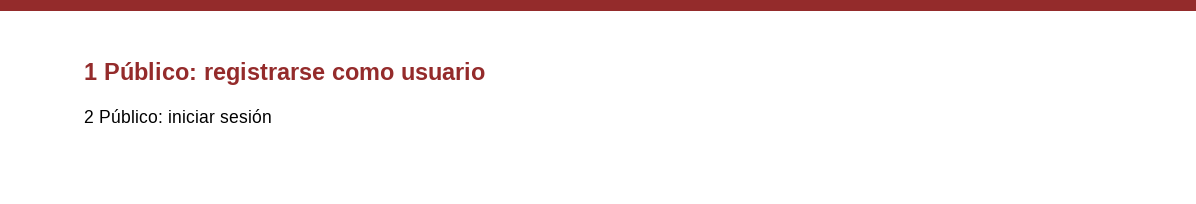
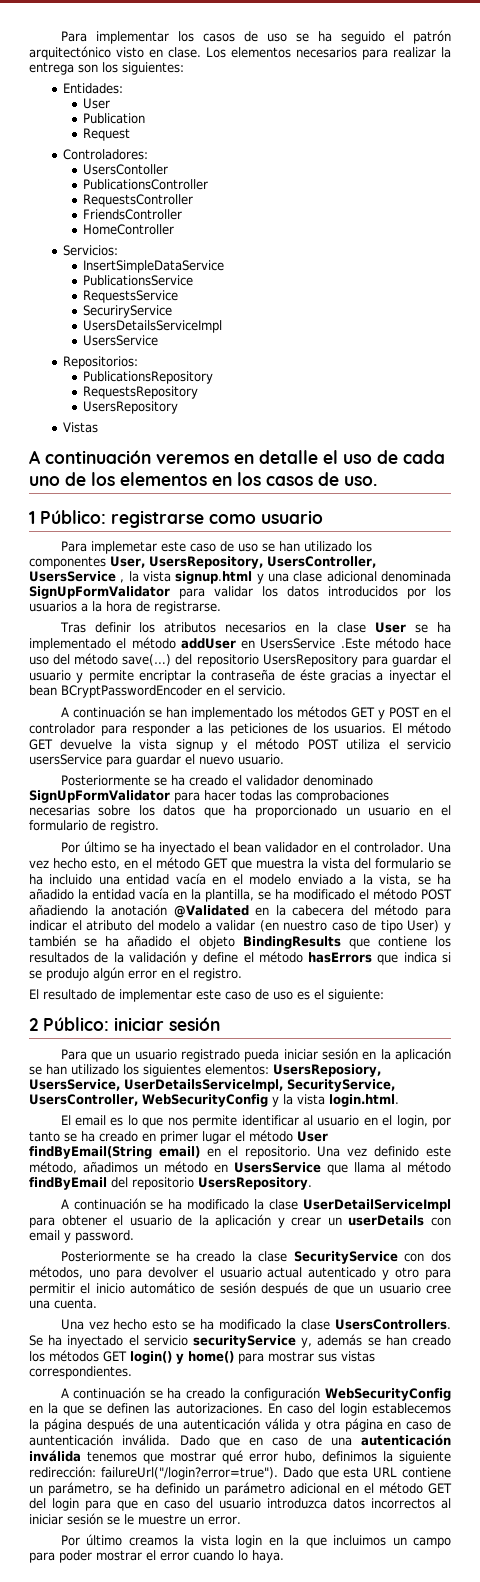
(84, 71) none -> [60,30,452,44] [29,46,451,60] [29,62,184,75] [62,83,123,94] [83,98,111,109] [83,113,146,124] [83,128,131,141] [62,149,148,160] [83,164,169,175] [83,179,209,190] [83,194,194,207] [83,209,183,220] [83,224,175,235] [62,245,118,256] [83,260,225,273] [83,275,194,286] [83,290,179,303] [83,305,173,318] [83,320,223,333] [83,335,159,346] [62,356,138,369] [83,371,214,384] [83,386,199,399] [83,401,179,414] [62,422,98,433] [29,450,445,464] [29,472,377,486] Para implementar los casos de uso se ha seguido el patrón arquitectónico visto en clase. Los elementos necesarios para realizar la entrega son los siguientes: // Entidades: // User // Publication // Request // Controladores: // UsersContoller // PublicationsController // RequestsController // FriendsController // HomeController // Servicios: // InsertSimpleDataService // PublicationsService // RequestsService // SecuriryService // UsersDetailsServiceImpl // UsersService // Repositorios: // PublicationsRepository // RequestsRepository // UsersRepository // Vistas // A continuación veremos en detalle el uso de cada uno de los elementos en los casos de uso. //
[84,109,272,123] 2 Público: iniciar sesión -> [60,541,372,554] [29,556,376,569] [29,571,451,584] [29,586,451,599] [29,601,221,614] [59,622,451,633] [29,637,451,651] [29,653,451,667] [29,669,451,683] [29,685,286,698] [60,706,451,720] [29,722,451,736] [29,738,451,752] [29,754,284,767] [60,775,373,786] [29,790,389,803] [29,805,451,818] [29,820,159,833] [60,841,452,855] [29,857,451,871] [29,873,451,886] [29,888,452,902] [29,904,451,918] [29,920,452,933] [29,935,451,949] [29,951,451,965] [29,967,242,981] [29,989,384,1002] [29,1017,220,1031] [60,1048,451,1062] [29,1064,381,1077] [29,1079,395,1092] [29,1094,399,1107] [60,1115,452,1128] [29,1130,328,1144] [29,1146,451,1159] [29,1161,451,1175] [29,1177,312,1190] [60,1198,452,1212] [29,1214,451,1228] [29,1230,134,1243] [60,1251,452,1264] [29,1266,451,1280] [29,1282,452,1296] [29,1298,97,1309] [60,1319,451,1330] [29,1334,451,1348] [29,1350,375,1364] [29,1366,132,1379] [60,1387,451,1401] [29,1403,451,1416] [29,1418,451,1432] [29,1434,451,1448] [29,1450,451,1464] [29,1466,451,1480] [29,1482,452,1496] [29,1498,451,1511] [29,1513,241,1525] [60,1534,452,1548] [29,1550,284,1563] Para implemetar este caso de uso se han utilizado los componentes User, UsersRepository, UsersController, UsersService , la vista signup.html y una clase adicional denominada SignUpFormValidator para validar los datos introducidos por los usuarios a la hora de registrarse. // Tras definir los atributos necesarios en la clase User se ha implementado el método addUser en UsersService .Este método hace uso del método save(…) del repositorio UsersRepository para guardar el usuario y permite encriptar la contraseña de éste gracias a inyectar el bean BCryptPasswordEncoder en el servicio. // A continuación se han implementado los métodos GET y POST en el controlador para responder a las peticiones de los usuarios. El método GET devuelve la vista signup y el método POST utiliza el servicio usersService para guardar el nuevo usuario. // Posteriormente se ha creado el validador denominado SignUpFormValidator para hacer todas las comprobaciones necesarias sobre los datos que ha proporcionado un usuario en el formulario de registro. // Por último se ha inyectado el bean validador en el controlador. Una vez hecho esto, en el método GET que muestra la vista del formulario se ha incluido una entidad vacía en el modelo enviado a la vista, se ha añadido la entidad vacía en la plantilla, se ha modificado el método POST añadiendo la anotación @Validated en la cabecera del método para indicar el atributo del modelo a validar (en nuestro caso de tipo User) y también se ha añadido el objeto BindingResults que contiene los resultados de la validación y define el método hasErrors que indica si se produjo algún error en el registro. // El resultado de implementar este caso de uso es el siguiente: // 2 Público: iniciar sesión // Para que un usuario registrado pueda iniciar sesión en la aplicación se han utilizado los siguientes elementos: UsersReposiory, UsersService, UserDetailsServiceImpl, SecurityService, UsersController, WebSecurityConfig y la vista login.html. // El email es lo que nos permite identificar al usuario en el login, por tanto se ha creado en primer lugar el método User findByEmail(String email) en el repositorio. Una vez definido este método, añadimos un método en UsersService que llama al método findByEmail del repositorio UsersRepository. // A continuación se ha modificado la clase UserDetailServiceImpl para obtener el usuario de la aplicación y crear un userDetails con email y password. // Posteriormente se ha creado la clase SecurityService con dos métodos, uno para devolver el usuario actual autenticado y otro para permitir el inicio automático de sesión después de que un usuario cree una cuenta. // Una vez hecho esto se ha modificado la clase UsersControllers. Se ha inyectado el servicio securityService y, además se han creado los métodos GET login() y home() para mostrar sus vistas correspondientes. // A continuación se ha creado la configuración WebSecurityConfig en la que se definen las autorizaciones. En caso del login establecemos la página después de una autenticación válida y otra página en caso de auntenticación inválida. Dado que en caso de una autenticación inválida tenemos que mostrar qué error hubo, definimos la siguiente redirección: failureUrl("/login?error=true"). Dado que esta URL contiene un parámetro, se ha definido un parámetro adicional en el método GET del login para que en caso del usuario introduzca datos incorrectos al iniciar sesión se le muestre un error. // Por último creamos la vista login en la que incluimos un campo para poder mostrar el error cuando lo haya.

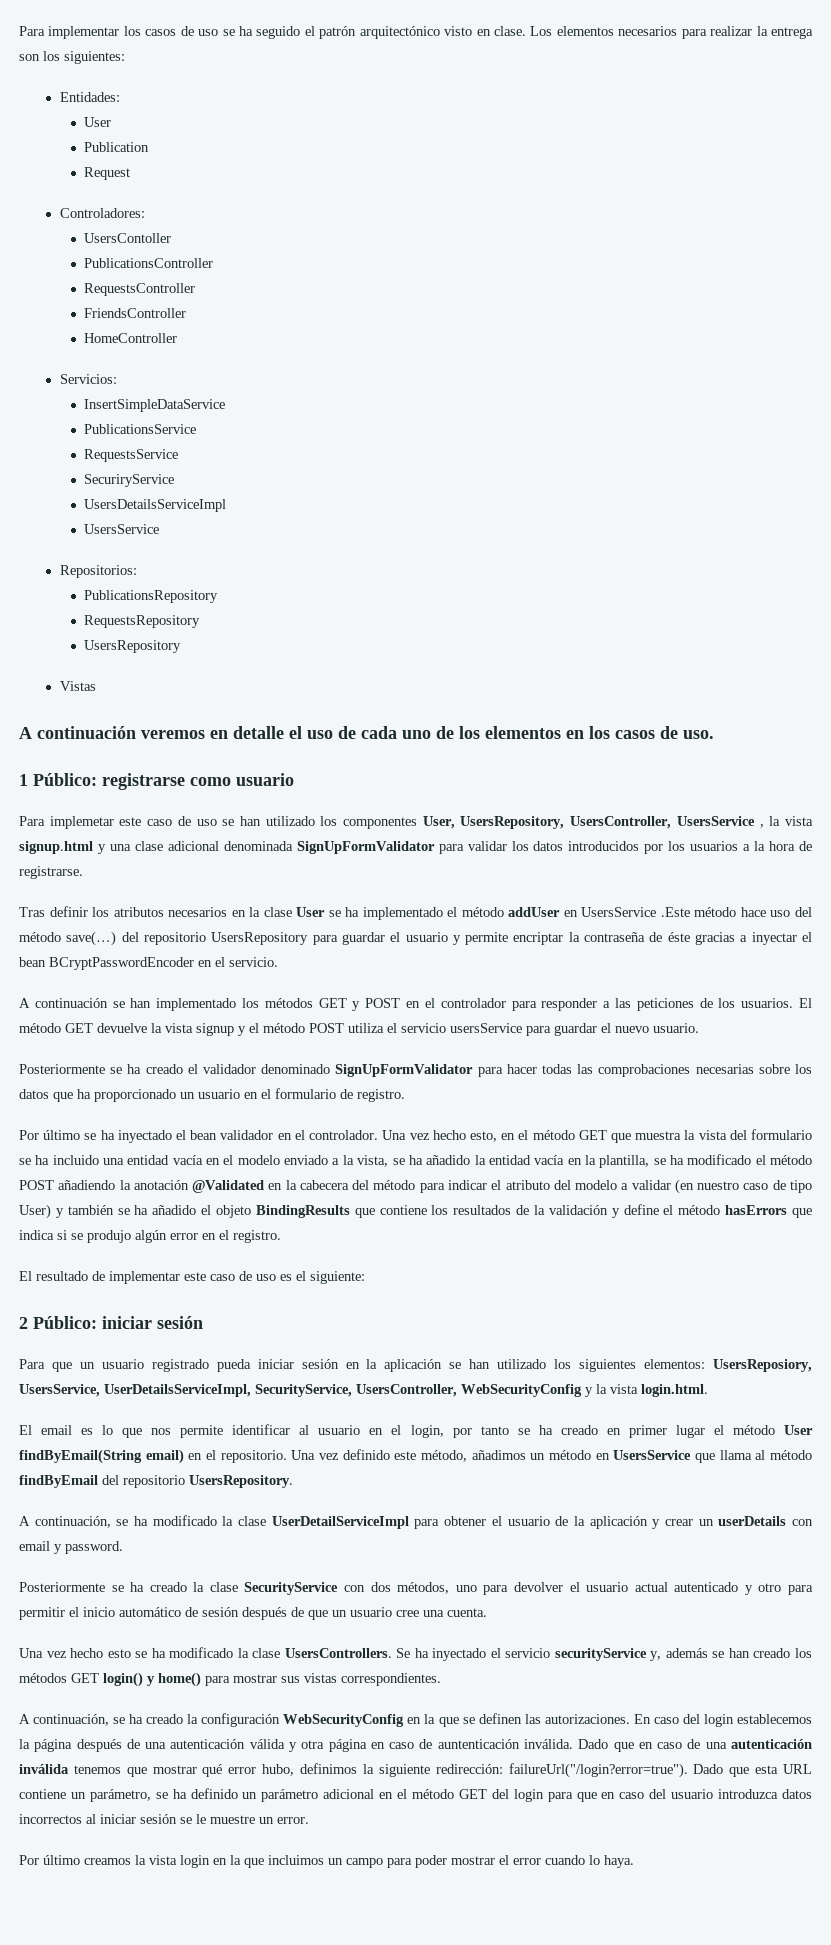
[73,1198,146,1210] continuación -> [34,1516,111,1528] continuación,
[73,1387,146,1399] continuación -> [33,1714,110,1726] continuación,

